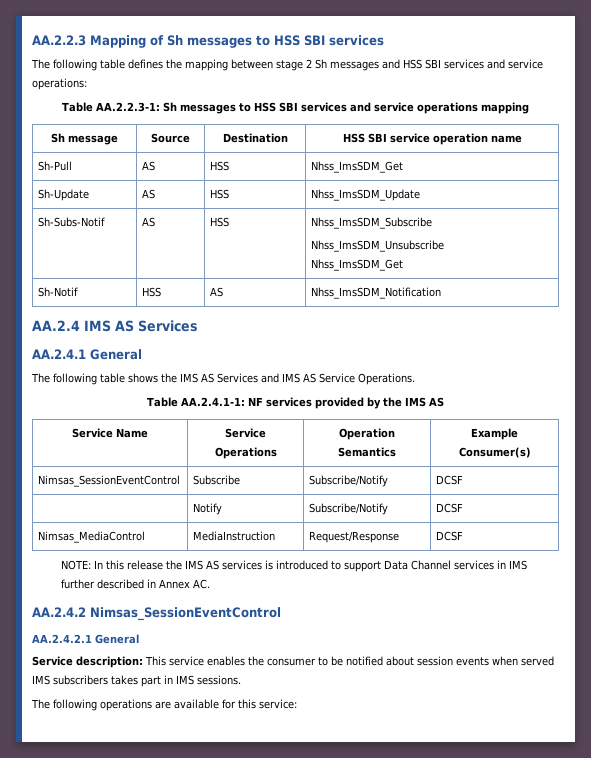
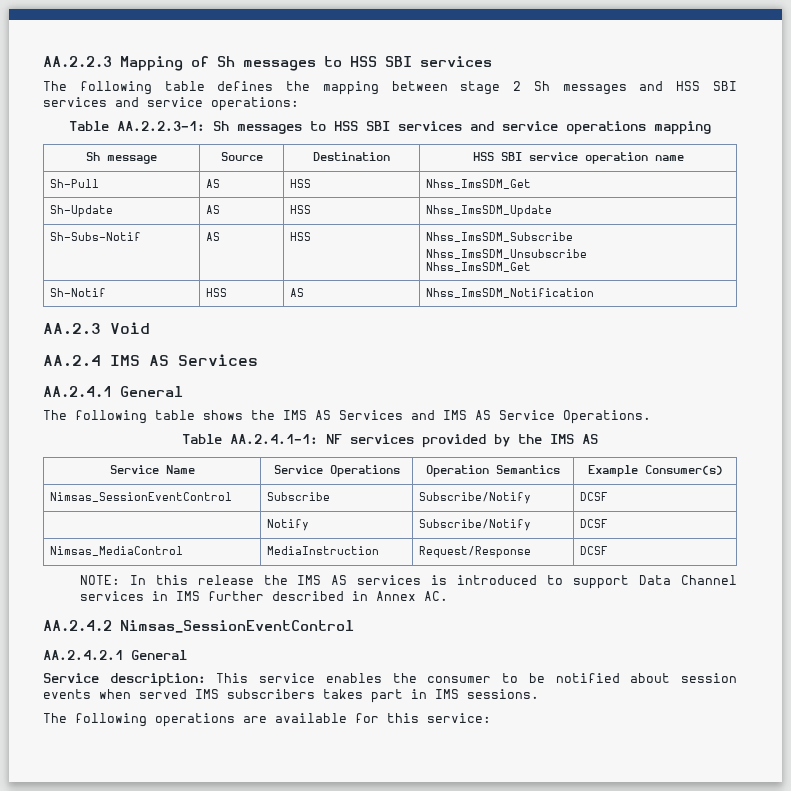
(442, 293) none -> [43,322,150,335] // AA.2.3 Void

